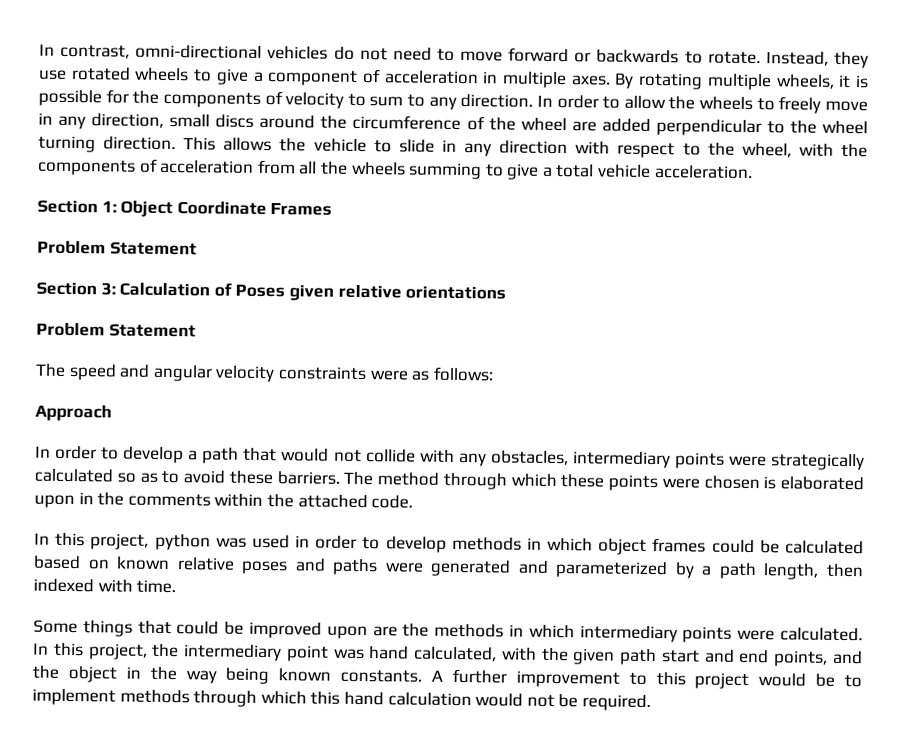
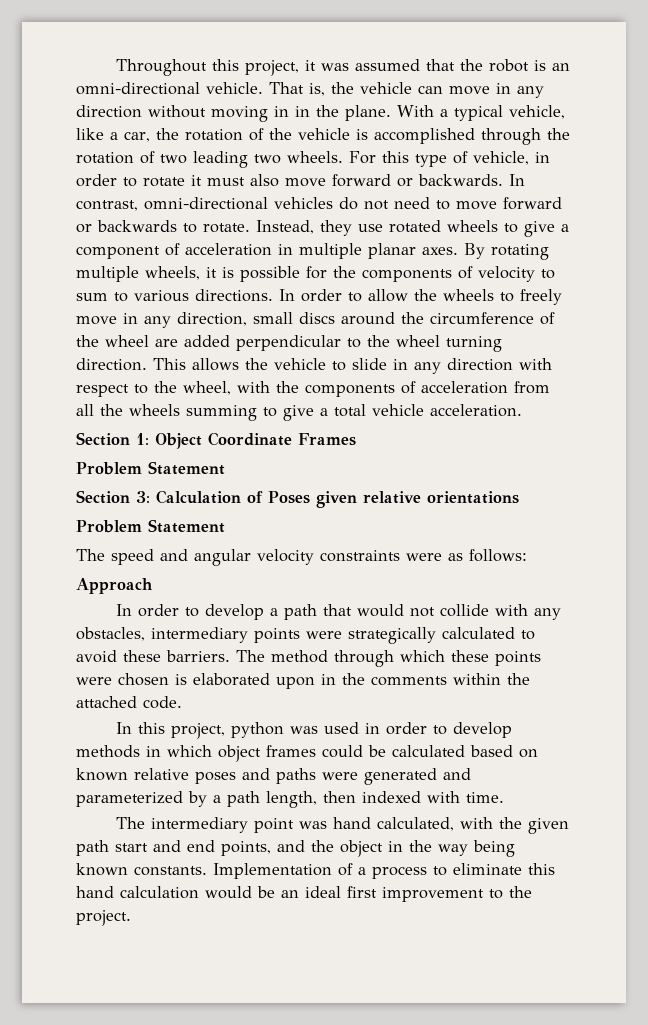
(39, 49) none -> [116,59,571,76] [76,82,544,98] [76,105,565,122] [76,128,570,145] [76,151,550,168] [76,174,503,187] Throughout this project, it was assumed that the robot is an omni-directional vehicle. That is, the vehicle can move in any direction without moving in in the plane. With a typical vehicle, like a car, the rotation of the vehicle is accomplished through the rotation of two leading two wheels. For this type of vehicle, in order to rotate it must also move forward or backwards.
(568, 80) none -> [368,243,416,259] planar
[428,93,534,110] any direction. -> [134,289,273,302] various directions.
[116,472,158,483] so as -> (515, 633) none
[33,619,863,643] [33,642,180,660] Some things that could be improved upon are the methods in which intermediary points were calculated. In this project, the -> [116,817,146,829] The
[431,668,862,689] [32,688,651,711] A further improvement to this project would be to implement methods through which this hand calculation would not be required. -> [213,863,555,879] [76,886,532,902] [76,910,131,926] Implementation of a process to eliminate this hand calculation would be an ideal first improvement to the project.

